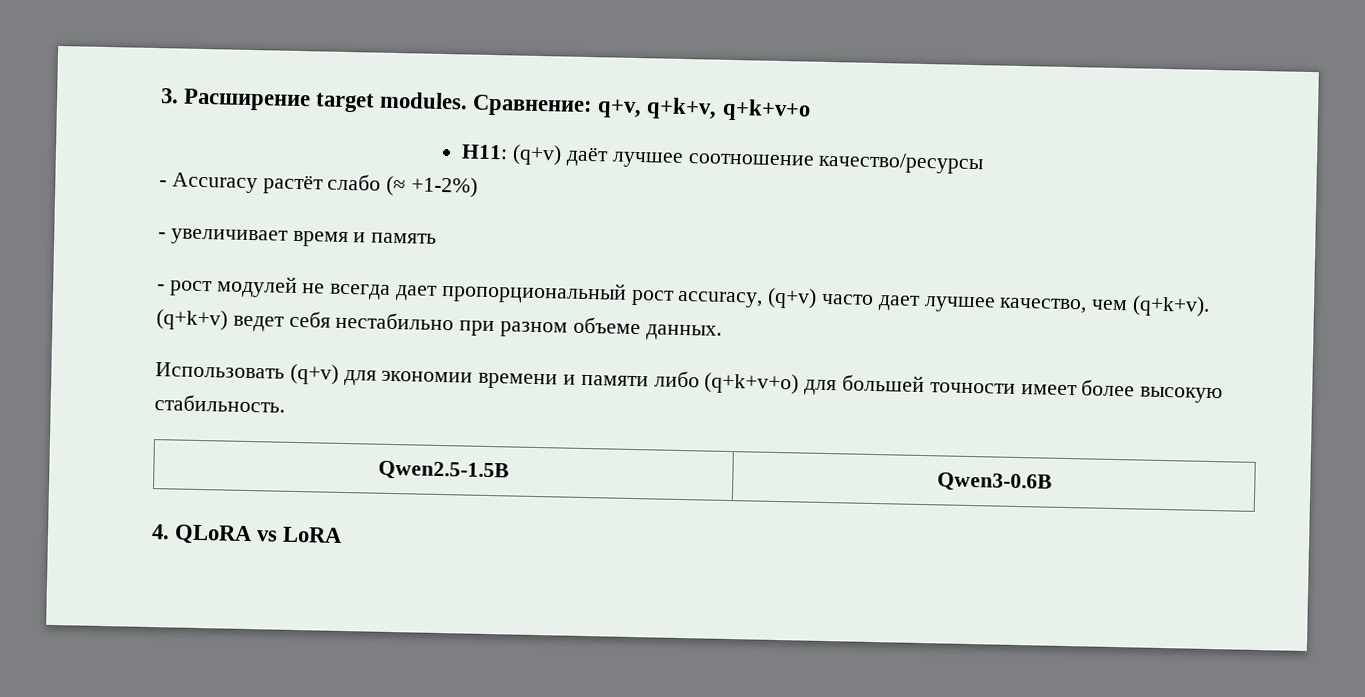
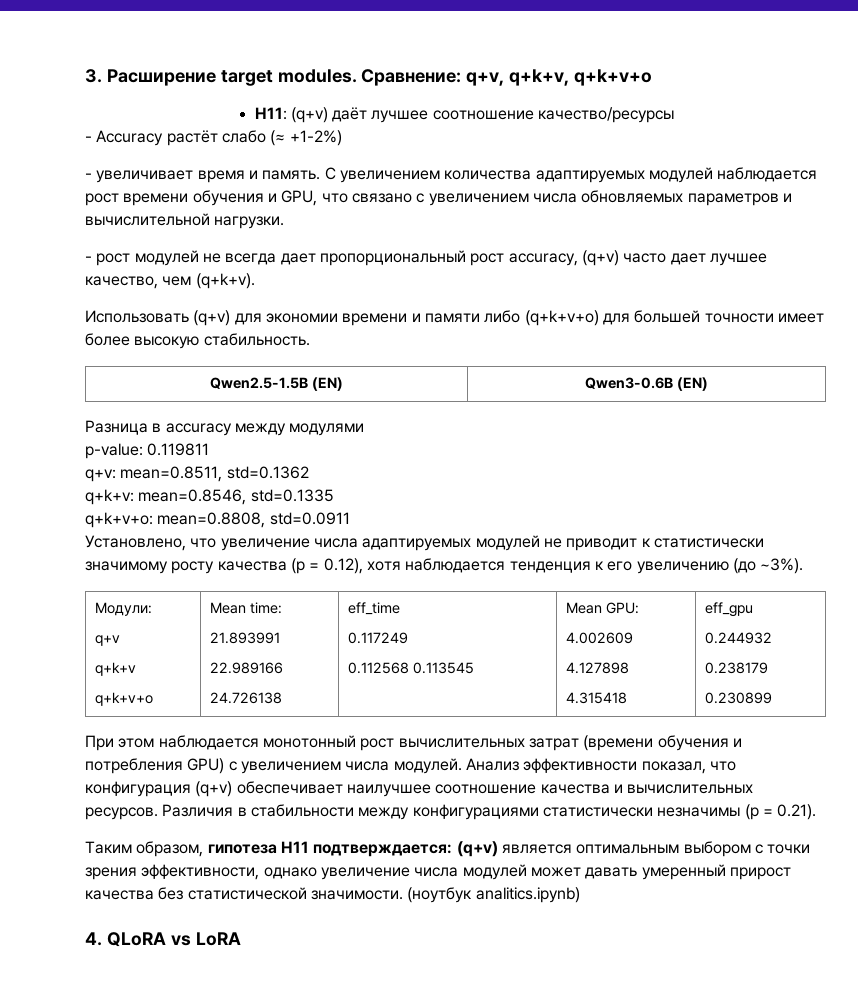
[371,232,438,244] память -> [262,167,818,183] [85,190,792,206] [85,213,285,229] память. С увеличением количества адаптируемых модулей наблюдается рост времени обучения и GPU, что связано с увеличением числа обновляемых параметров и вычислительной нагрузки.
[156,309,722,341] (q+k+v) ведет себя нестабильно при разном объеме данных. -> (255, 281) none
(509, 471) none -> [312,377,343,391] (EN)
(1052, 482) none -> [677,377,708,391] [85,420,365,436] [85,443,210,459] [85,466,309,482] [85,489,334,505] [85,512,350,528] [85,535,764,551] [85,558,804,574] [94,602,152,616] [94,635,120,646] [94,662,136,676] [94,692,153,706] [209,602,282,614] [209,632,280,644] [209,662,283,674] [209,692,282,704] [347,602,400,615] [347,632,408,644] [347,662,474,674] [565,602,639,614] [565,632,633,644] [565,662,629,674] [565,692,627,704] [704,602,753,617] [704,632,772,644] [704,662,768,674] [704,692,772,704] [85,735,742,751] [85,758,736,774] [85,781,754,797] [85,804,817,820] [85,841,811,857] [85,864,791,880] [85,887,580,903] (EN) // Разница в accuracy между модулями // p-value: 0.119811 // q+v: mean=0.8511, std=0.1362 // q+k+v: mean=0.8546, std=0.1335 // q+k+v+o: mean=0.8808, std=0.0911 // Установлено, что увеличение числа адаптируемых модулей не приводит к статистически значимому росту качества (p = 0.12), хотя наблюдается тенденция к его увеличению (до ~3%). // Модули: // q+v // q+k+v // q+k+v+o | Mean time: // 21.893991 // 22.989166 // 24.726138 | eff_time // 0.117249 // 0.112568 0.113545 | Mean GPU: // 4.002609 // 4.127898 // 4.315418 | eff_gpu // 0.244932 // 0.238179 // 0.230899 // При этом наблюдается монотонный рост вычислительных затрат (времени обучения и потребления GPU) с увеличением числа модулей. Анализ эффективности показал, что конфигурация (q+v) обеспечивает наилучшее соотношение качества и вычислительных ресурсов. Различия в стабильности между конфигурациями статистически незначимы (p = 0.21). // Таким образом, гипотеза H11 подтверждается: (q+v) является оптимальным выбором с точки зрения эффективности, однако увеличение числа модулей может давать умеренный прирост качества без статистической значимости. (ноутбук analitics.ipynb)

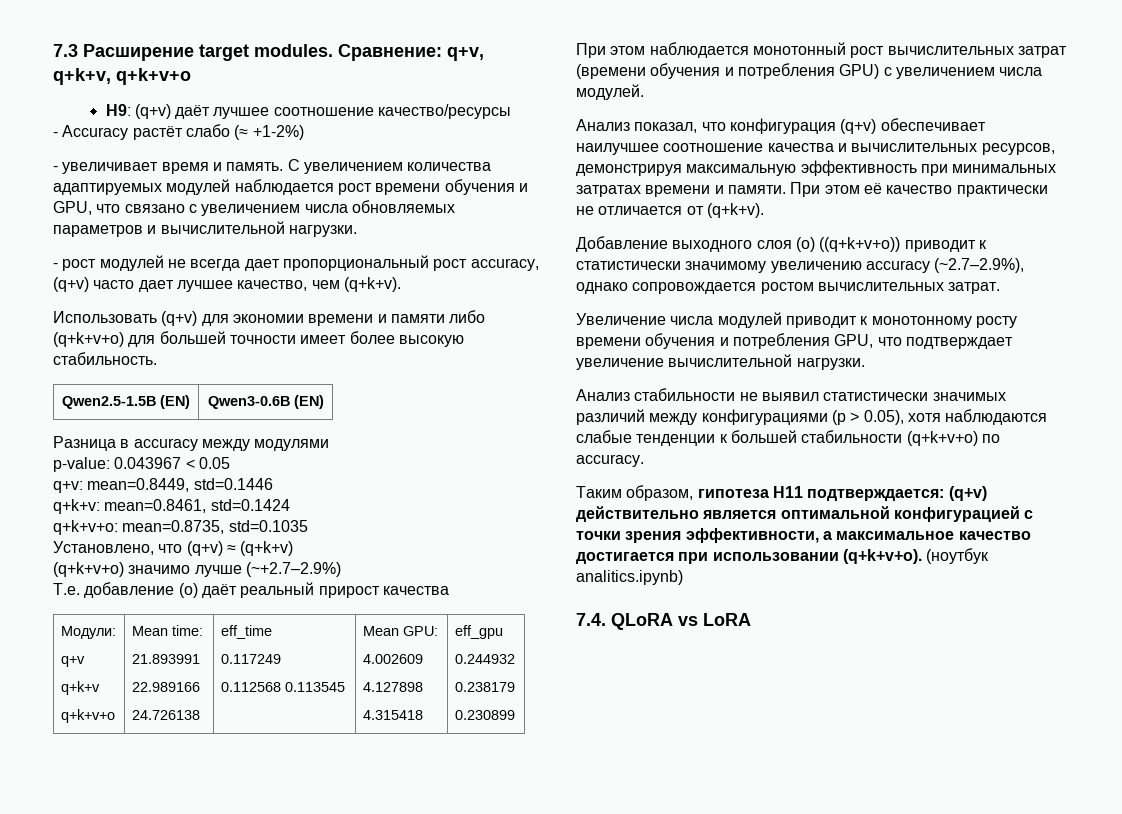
[85,69,102,83] 3. -> [53,44,78,57] 7.3
[254,107,287,120] H11: -> [105,104,131,116] H9:
[147,443,210,456] 0.119811 -> [114,457,230,469] 0.043967 < 0.05
[120,466,309,482] mean=0.8511, std=0.1362 -> [87,478,273,492] mean=0.8449, std=0.1446
[138,489,334,505] mean=0.8546, std=0.1335 -> [104,499,290,513] mean=0.8461, std=0.1424
[157,512,350,528] mean=0.8808, std=0.0911 -> [122,520,308,534] mean=0.8735, std=0.1035
[220,535,764,551] [85,558,804,574] увеличение числа адаптируемых модулей не приводит к статистически значимому росту качества (p = 0.12), хотя наблюдается тенденция к его увеличению (до ~3%). -> [186,541,294,556] [53,562,341,577] [53,582,449,598] (q+v) ≈ (q+k+v) // (q+k+v+o) значимо лучше (~+2.7–2.9%) // Т.е. добавление (o) даёт реальный прирост качества
[465,758,638,773] Анализ эффективности -> [576,119,630,131] // Анализ
[85,804,817,820] ресурсов. Различия в стабильности между конфигурациями статистически незначимы (p = 0.21). -> [981,143,1055,155] [576,160,1057,176] [576,182,1048,197] [576,203,764,218] [576,236,987,252] [576,258,1025,273] [576,282,1001,294] [576,312,1017,328] [576,333,1013,349] [576,354,865,370] [576,388,1006,401] [576,409,1048,425] [576,430,1000,446] [576,454,644,467] ресурсов, демонстрируя максимальную эффективность при минимальных затратах времени и памяти. При этом её качество практически не отличается от (q+k+v). // Добавление выходного слоя (o) ((q+k+v+o)) приводит к статистически значимому увеличению accuracy (~2.7–2.9%), однако сопровождается ростом вычислительных затрат. // Увеличение числа модулей приводит к монотонному росту времени обучения и потребления GPU, что подтверждает увеличение вычислительной нагрузки. // Анализ стабильности не выявил статистически значимых различий между конфигурациями (p > 0.05), хотя наблюдаются слабые тенденции к большей стабильности (q+k+v+o) по accuracy.
[501,841,811,857] [85,864,791,880] [85,887,403,900] является оптимальным выбором с точки зрения эффективности, однако увеличение числа модулей может давать умеренный прирост качества без статистической значимости. -> [576,506,1034,522] [576,528,1031,543] [576,549,922,564] действительно является оптимальной конфигурацией с точки зрения эффективности, а максимальное качество достигается при использовании (q+k+v+o).
[85,932,102,946] 4. -> [576,613,606,626] 7.4.

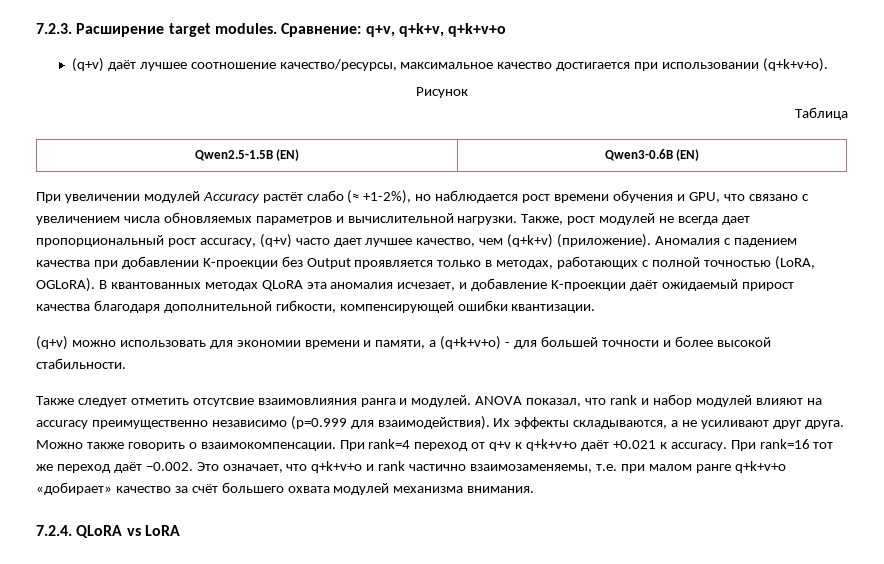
[53,44,78,57] 7.3 -> [36,23,72,34] 7.2.3.
[105,104,131,116] H9: -> (507, 30) none
[378,104,512,119] [53,124,304,140] [53,159,492,174] [53,179,231,195] качество/ресурсы // - Accuracy растёт слабо (≈ +1-2%) // - увеличивает время и память. С увеличением количества адаптируемых модулей -> [279,58,829,72] [416,87,468,98] [795,107,848,120] [194,149,300,161] [604,149,700,161] [36,190,432,204] качество/ресурсы, максимальное качество достигается при использовании (q+k+v+o). // Рисунок // Таблица // Qwen2.5-1.5B (EN) | Qwen3-0.6B (EN) // При увеличении модулей Accuracy растёт слабо (≈ +1-2%), но
[53,263,58,268] // - -> [521,214,564,225] Также,
[343,277,401,292] [53,310,486,326] [53,331,464,347] [53,352,157,365] [62,395,190,409] [207,395,324,409] [53,436,330,451] [53,457,230,472] [53,478,273,493] [53,499,290,514] [53,520,308,535] [53,541,294,556] [53,562,341,577] [53,582,449,598] [60,626,116,639] [60,656,85,667] [60,681,100,695] [60,709,115,723] [131,625,203,636] [131,654,200,664] [131,682,200,692] [131,710,200,720] [220,625,272,639] [220,654,281,664] [220,682,345,692] [362,626,438,636] [362,654,423,664] [362,682,423,692] [362,710,423,720] [454,625,503,639] [454,654,515,664] [454,682,515,692] [454,710,515,720] [576,42,1067,58] [576,63,1043,79] (q+k+v). // Использовать (q+v) для экономии времени и памяти либо (q+k+v+o) для большей точности имеет более высокую стабильность. // Qwen2.5-1.5B (EN) | Qwen3-0.6B (EN) // Разница в accuracy между модулями // p-value: 0.043967 < 0.05 // q+v: mean=0.8449, std=0.1446 // q+k+v: mean=0.8461, std=0.1424 // q+k+v+o: mean=0.8735, std=0.1035 // Установлено, что (q+v) ≈ (q+k+v) // (q+k+v+o) значимо лучше (~+2.7–2.9%) // Т.е. добавление (o) даёт реальный прирост качества // Модули: // q+v // q+k+v // q+k+v+o | Mean time: // 21.893991 // 22.989166 // 24.726138 | eff_time // 0.117249 // 0.112568 0.113545 | Mean GPU: // 4.002609 // 4.127898 // 4.315418 | eff_gpu // 0.244932 // 0.238179 // 0.230899 // При этом наблюдается монотонный рост вычислительных затрат (времени обучения и потребления GPU) с увеличением числа -> [507,234,797,248] [36,256,815,270] [36,278,794,292] [36,300,596,313] [36,336,771,350] [36,358,126,369] [36,396,408,407] (q+k+v) (приложение). Аномалия с падением качества при добавлении K-проекции без Output проявляется только в методах, работающих с полной точностью (LoRA, OGLoRA). В квантованных методах QLoRA эта аномалия исчезает, и добавление K-проекции даёт ожидаемый прирост качества благодаря дополнительной гибкости, компенсирующей ошибки квантизации. // (q+v) можно использовать для экономии времени и памяти, а (q+k+v+o) - для большей точности и более высокой стабильности. // Также следует отметить отсутсвие взаимовлияния ранга и
[576,119,630,131] // Анализ -> [475,396,523,405] ANOVA
[729,118,986,134] [576,143,1055,155] [576,160,1057,176] [576,182,1048,197] [576,203,764,218] [576,236,987,252] [576,258,1025,273] [576,282,1001,294] [576,312,1017,328] [576,333,1013,349] [576,354,865,370] [576,388,1006,401] [576,409,1048,425] [576,430,1000,446] [576,454,644,467] [576,485,987,501] [576,506,1034,522] [576,528,1031,543] [576,548,990,564] [576,570,683,585] [576,613,606,626] конфигурация (q+v) обеспечивает наилучшее соотношение качества и вычислительных ресурсов, демонстрируя максимальную эффективность при минимальных затратах времени и памяти. При этом её качество практически не отличается от (q+k+v). // Добавление выходного слоя (o) ((q+k+v+o)) приводит к статистически значимому увеличению accuracy (~2.7–2.9%), однако сопровождается ростом вычислительных затрат. // Увеличение числа модулей приводит к монотонному росту времени обучения и потребления GPU, что подтверждает увеличение вычислительной нагрузки. // Анализ стабильности не выявил статистически значимых различий между конфигурациями (p > 0.05), хотя наблюдаются слабые тенденции к большей стабильности (q+k+v+o) по accuracy. // Таким образом, гипотеза H11 подтверждается: (q+v) действительно является оптимальной конфигурацией с точки зрения эффективности, а максимальное качество достигается при использовании (q+k+v+o). (ноутбук analitics.ipynb) // 7.4. -> [610,394,822,407] [36,416,844,430] [36,439,834,451] [36,461,786,473] [36,482,535,495] [36,525,72,536] rank и набор модулей влияют на accuracy преимущественно независимо (p=0.999 для взаимодействия). Их эффекты складываются, а не усиливают друг друга. Можно также говорить о взаимокомпенсации. При rank=4 переход от q+v к q+k+v+o даёт +0.021 к accuracy. При rank=16 тот же переход даёт −0.002. Это означает, что q+k+v+o и rank частично взаимозаменяемы, т.е. при малом ранге q+k+v+o «добирает» качество за счёт большего охвата модулей механизма внимания. // 7.2.4.

